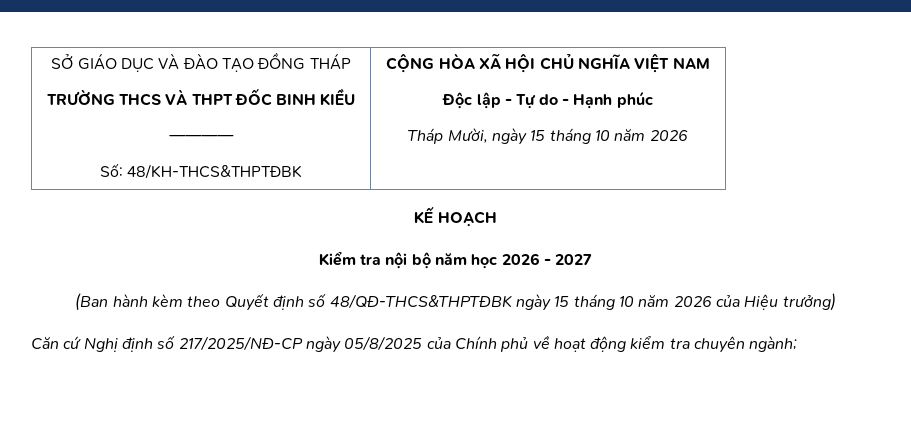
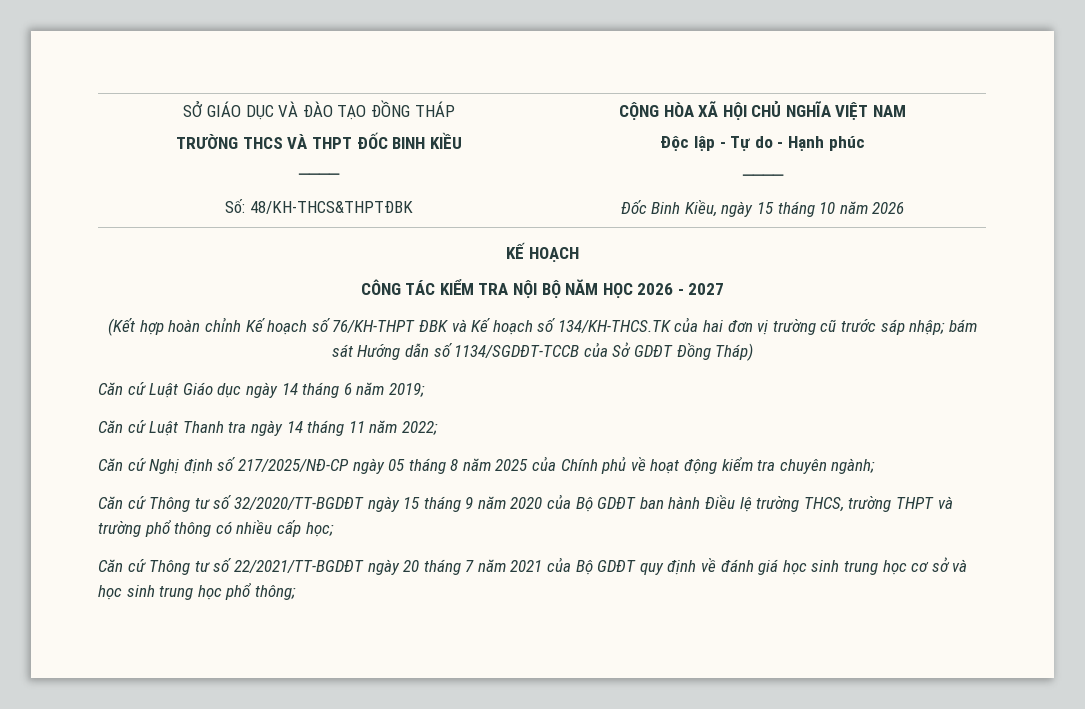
[169,135,234,141] ———— -> [298,173,340,180] ────
[408,128,488,144] Tháp Mười, -> [741,174,784,181] [620,200,717,217] ──── // Đốc Binh Kiều,
[318,252,593,269] [75,293,836,311] Kiểm tra nội bộ năm học 2026 - 2027 // (Ban hành kèm theo Quyết định số 48/QĐ-THCS&THPTĐBK ngày 15 tháng 10 năm 2026 của Hiệu trưởng) -> [360,279,725,298] [108,317,977,336] [331,342,754,361] [98,382,425,398] [98,420,438,436] CÔNG TÁC KIỂM TRA NỘI BỘ NĂM HỌC 2026 - 2027 // (Kết hợp hoàn chỉnh Kế hoạch số 76/KH-THPT ĐBK và Kế hoạch số 134/KH-THCS.TK của hai đơn vị trường cũ trước sáp nhập; bám sát Hướng dẫn số 1134/SGDĐT-TCCB của Sở GDĐT Đồng Tháp) // Căn cứ Luật Giáo dục ngày 14 tháng 6 năm 2019; // Căn cứ Luật Thanh tra ngày 14 tháng 11 năm 2022;
[344,336,423,351] 05/8/2025 -> [388,458,529,474] 05 tháng 8 năm 2025
(798, 344) none -> [98,494,953,512] [98,520,334,537] [98,557,968,575] [98,583,296,600] // Căn cứ Thông tư số 32/2020/TT-BGDĐT ngày 15 tháng 9 năm 2020 của Bộ GDĐT ban hành Điều lệ trường THCS, trường THPT và trường phổ thông có nhiều cấp học; // Căn cứ Thông tư số 22/2021/TT-BGDĐT ngày 20 tháng 7 năm 2021 của Bộ GDĐT quy định về đánh giá học sinh trung học cơ sở và học sinh trung học phổ thông;

